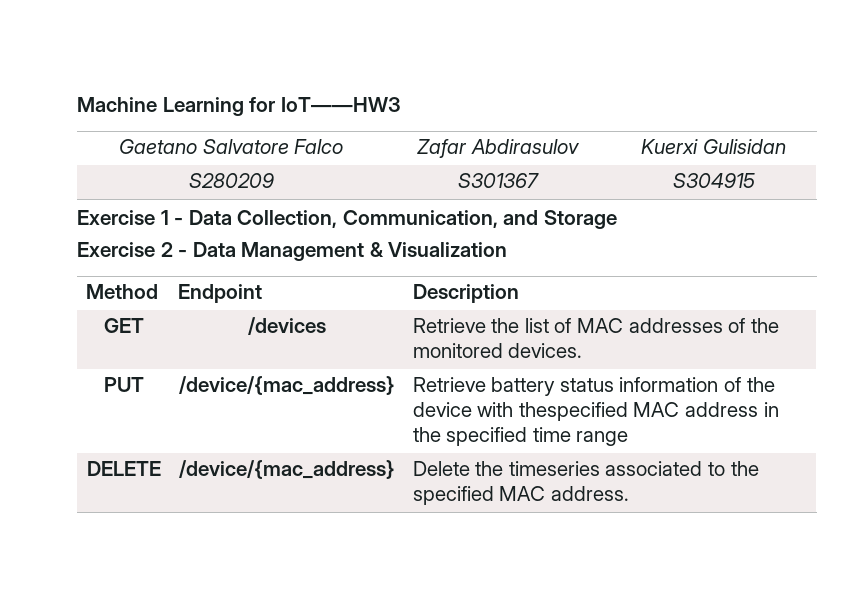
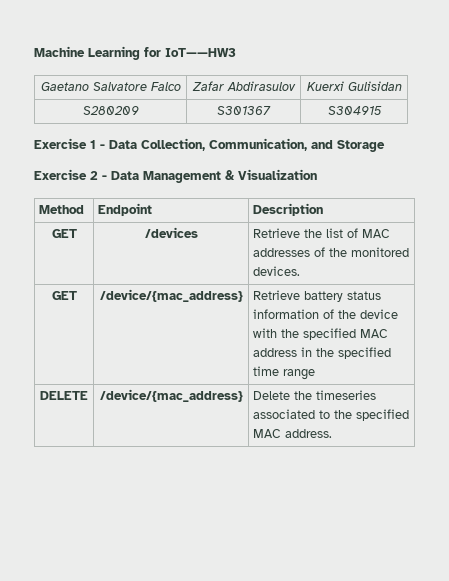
[103,377,144,392] PUT -> [51,291,77,300] GET
[518,402,628,421] thespecified -> [281,328,357,340] the specified

